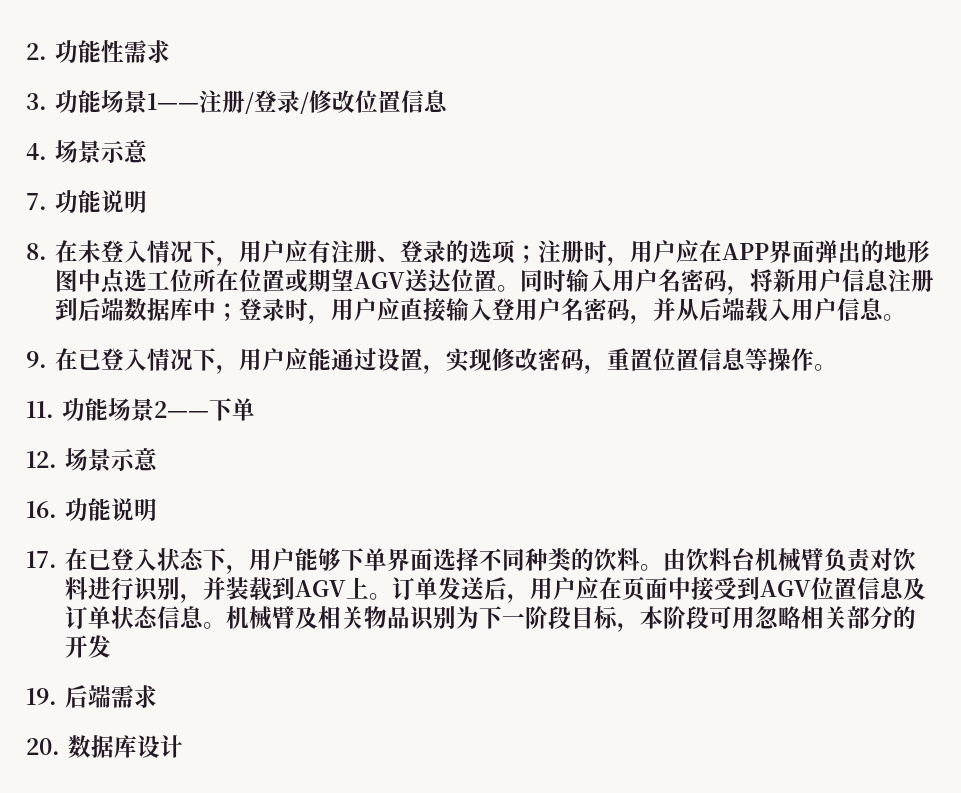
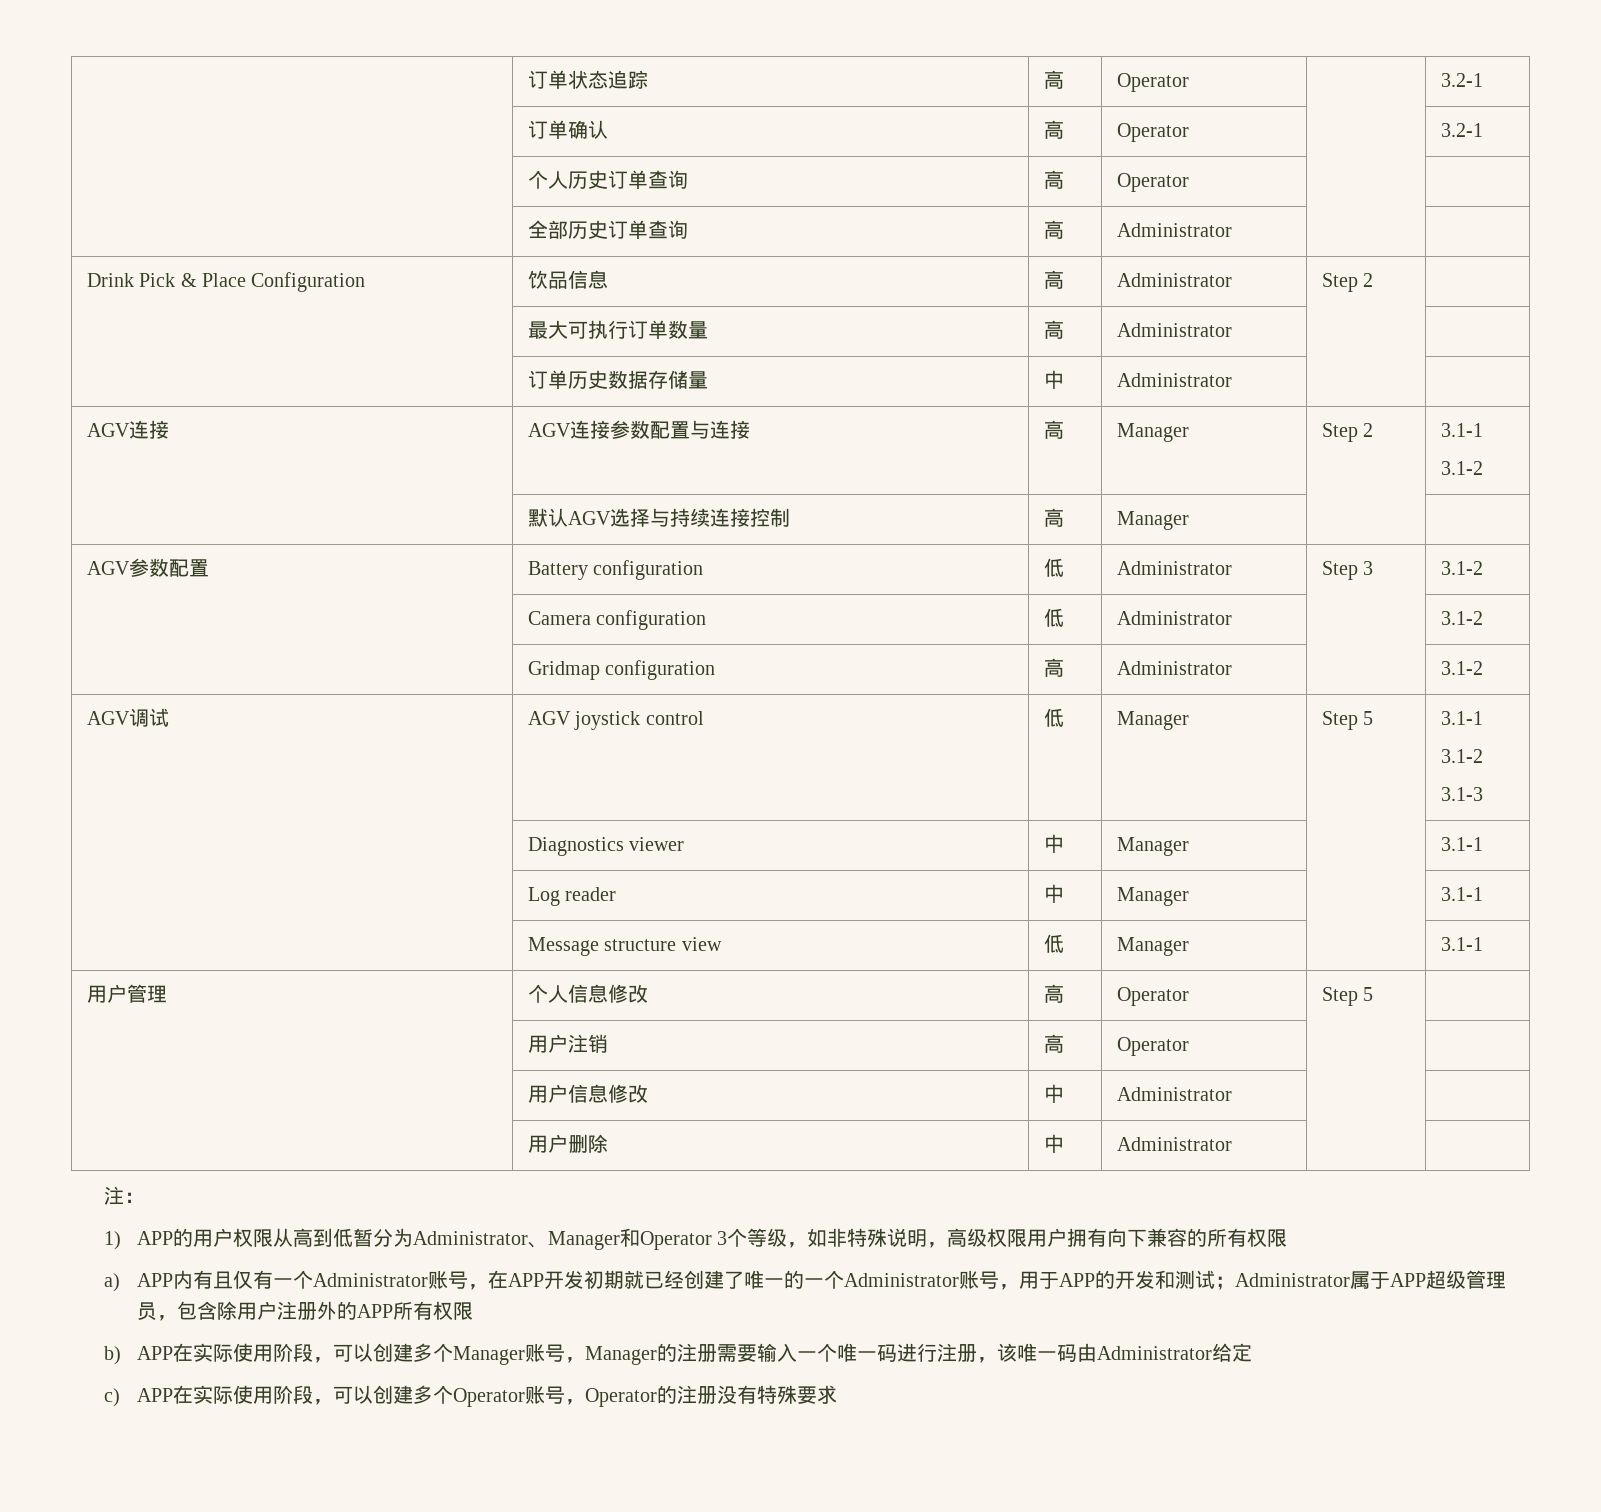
[26,40,170,63] [26,90,448,114] [26,140,148,164] [26,190,147,213] [26,240,930,266] [55,269,934,295] [55,298,906,324] [26,348,837,374] [26,398,255,422] [26,448,158,472] [26,498,157,521] [26,548,916,574] [65,577,926,603] [65,606,916,632] [65,635,111,658] [26,685,157,708] [26,735,183,758] 2.功能性需求 // 3.功能场景1——注册/登录/修改位置信息 // 4.场景示意 // 7.功能说明 // 8.在未登入情况下，用户应有注册、登录的选项；注册时，用户应在APP界面弹出的地形图中点选工位所在位置或期望AGV送达位置。同时输入用户名密码，将新用户信息注册到后端数据库中；登录时，用户应直接输入登用户名密码，并从后端载入用户信息。 // 9.在已登入情况下，用户应能通过设置，实现修改密码，重置位置信息等操作。 // 11.功能场景2——下单 // 12.场景示意 // 16.功能说明 // 17.在已登入状态下，用户能够下单界面选择不同种类的饮料。由饮料台机械臂负责对饮料进行识别，并装载到AGV上。订单发送后，用户应在页面中接受到AGV位置信息及订单状态信息。机械臂及相关物品识别为下一阶段目标，本阶段可用忽略相关部分的开发 // 19.后端需求 // 20.数据库设计 -> [527,70,648,89] [1043,70,1064,89] [1116,73,1189,92] [1440,73,1483,87] [527,120,608,139] [1043,120,1064,139] [1116,123,1189,142] [1440,123,1483,137] [527,170,688,189] [1043,170,1064,189] [1116,173,1189,192] [527,220,688,239] [1043,220,1064,239] [1116,223,1232,237] [86,272,366,292] [527,270,608,289] [1043,270,1064,289] [1116,273,1232,287] [1321,273,1374,292] [527,320,708,339] [1043,320,1064,339] [1116,323,1232,337] [527,370,708,389] [1043,370,1064,389] [1116,373,1232,387] [86,420,169,439] [527,420,750,439] [1043,420,1064,439] [1116,423,1189,442] [1321,423,1374,442] [1440,423,1483,437] [1440,461,1483,475] [527,508,790,527] [1043,508,1064,527] [1116,511,1189,530] [86,558,209,577] [527,560,704,580] [1043,558,1064,577] [1116,561,1232,575] [1321,561,1374,580] [1440,561,1483,575] [527,610,707,630] [1043,608,1064,627] [1116,611,1232,625] [1440,611,1483,625] [527,660,716,680] [1043,658,1064,677] [1116,661,1232,675] [1440,661,1483,675] [86,708,169,727] [527,711,704,730] [1043,708,1064,727] [1116,711,1189,730] [1321,711,1374,730] [1440,711,1483,725] [1440,749,1483,763] [1440,787,1483,801] [527,837,685,856] [1043,834,1064,853] [1116,837,1189,856] [1440,837,1483,851] [527,887,617,906] [1043,884,1064,903] [1116,887,1189,906] [1440,887,1483,901] [527,937,722,956] [1043,934,1064,953] [1116,937,1189,956] [1440,937,1483,951] [86,984,167,1003] [527,984,648,1003] [1043,984,1064,1003] [1116,987,1189,1006] [1321,987,1374,1006] [527,1034,608,1053] [1043,1034,1064,1053] [1116,1037,1189,1056] [527,1084,648,1103] [1043,1084,1064,1103] [1116,1087,1232,1101] [527,1134,608,1153] [1043,1134,1064,1153] [1116,1137,1232,1151] [103,1186,144,1205] [103,1228,1288,1250] [103,1270,1506,1292] [136,1301,473,1321] [103,1343,1252,1365] [103,1385,837,1407] | 订单状态追踪 | 高 | Operator | | 3.2-1 // | 订单确认 | 高 | Operator | | 3.2-1 // | 个人历史订单查询 | 高 | Operator | | // | 全部历史订单查询 | 高 | Administrator | | // Drink Pick & Place Configuration | 饮品信息 | 高 | Administrator | Step 2 | // | 最大可执行订单数量 | 高 | Administrator | | // | 订单历史数据存储量 | 中 | Administrator | | // AGV连接 | AGV连接参数配置与连接 | 高 | Manager | Step 2 | 3.1-1 // 3.1-2 // | 默认AGV选择与持续连接控制 | 高 | Manager | | // AGV参数配置 | Battery configuration | 低 | Administrator | Step 3 | 3.1-2 // | Camera configuration | 低 | Administrator | | 3.1-2 // | Gridmap configuration | 高 | Administrator | | 3.1-2 // AGV调试 | AGV joystick control | 低 | Manager | Step 5 | 3.1-1 // 3.1-2 // 3.1-3 // | Diagnostics viewer | 中 | Manager | | 3.1-1 // | Log reader | 中 | Manager | | 3.1-1 // | Message structure view | 低 | Manager | | 3.1-1 // 用户管理 | 个人信息修改 | 高 | Operator | Step 5 | // | 用户注销 | 高 | Operator | | // | 用户信息修改 | 中 | Administrator | | // | 用户删除 | 中 | Administrator | | // 注： // 1) APP的用户权限从高到低暂分为Administrator、Manager和Operator 3个等级，如非特殊说明，高级权限用户拥有向下兼容的所有权限 // a) APP内有且仅有一个Administrator账号，在APP开发初期就已经创建了唯一的一个Administrator账号，用于APP的开发和测试；Administrator属于APP超级管理员，包含除用户注册外的APP所有权限 // b) APP在实际使用阶段，可以创建多个Manager账号，Manager的注册需要输入一个唯一码进行注册，该唯一码由Administrator给定 // c) APP在实际使用阶段，可以创建多个Operator账号，Operator的注册没有特殊要求

